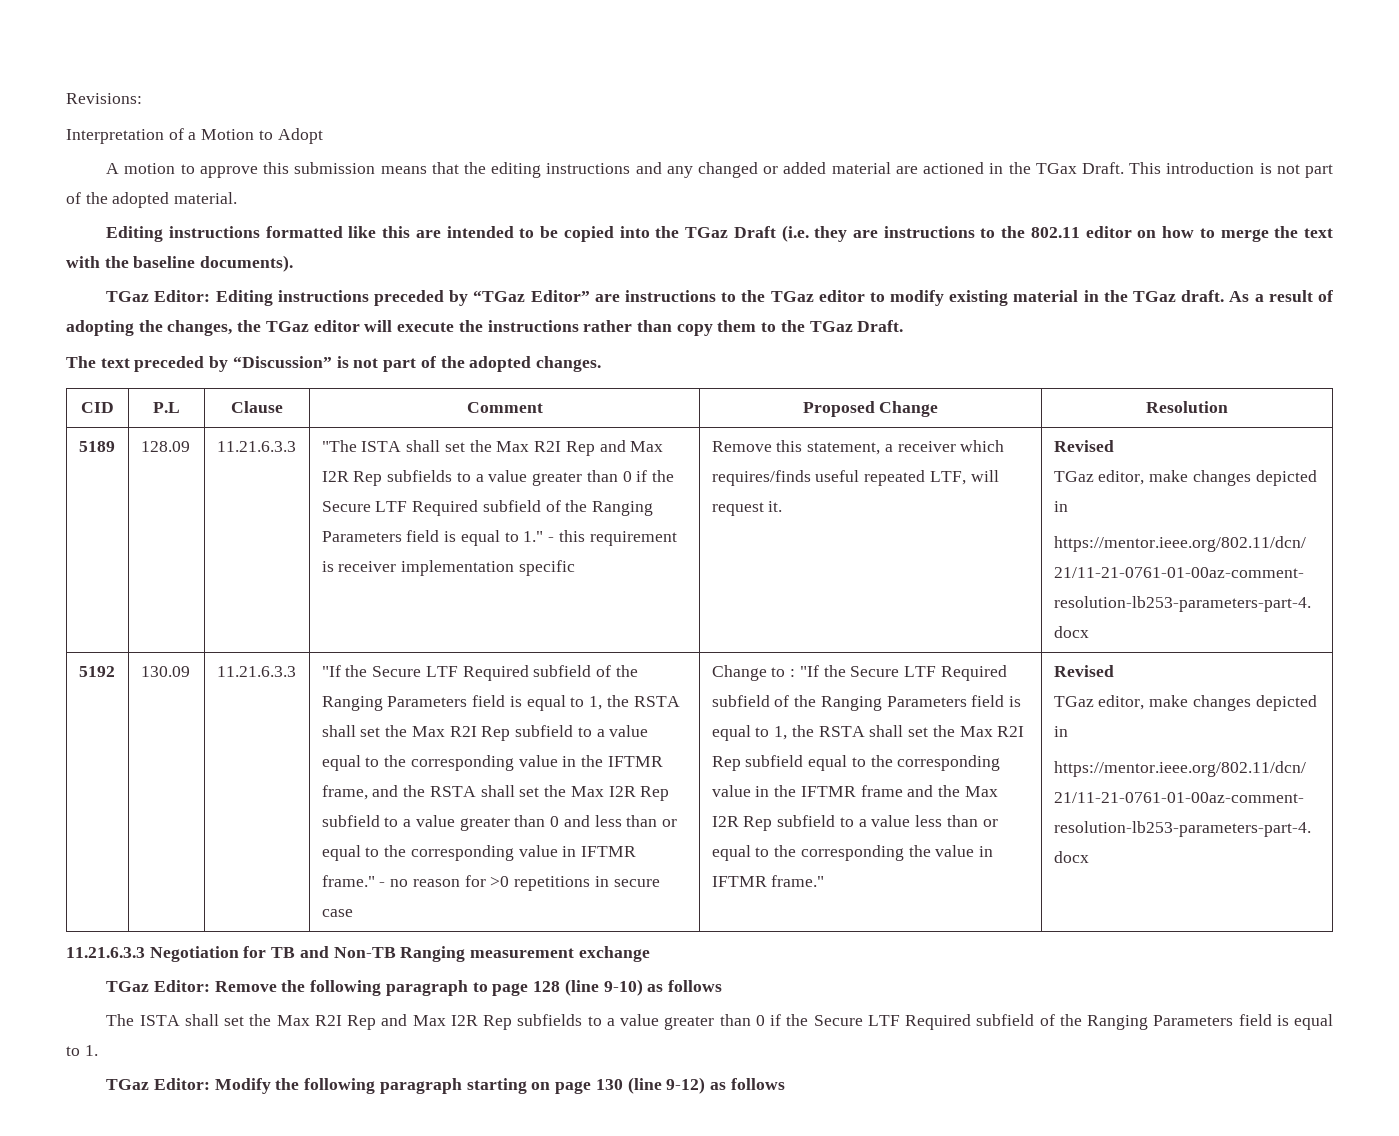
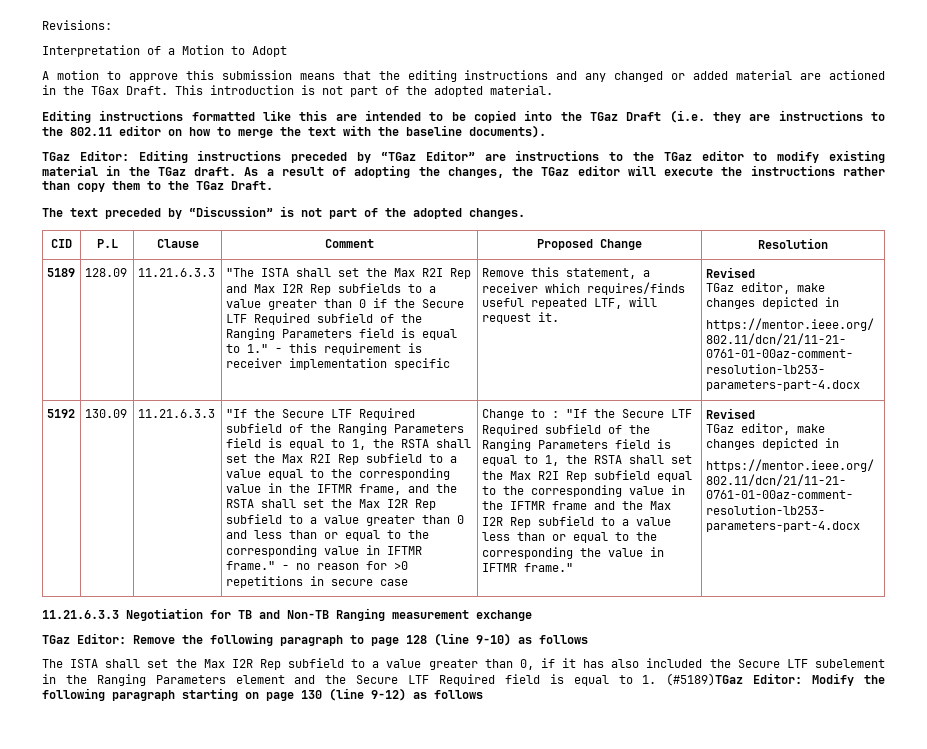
[314,1014,1234,1030] R2I Rep and Max I2R Rep subfields to a value greater than 0 if the Secure LTF Required subfield of the Ranging Parameters -> [231,658,886,670] [42,674,496,686] I2R Rep subfield to a value greater than 0, if it has also included the Secure LTF subelement in the Ranging Parameters element and the Secure LTF Required
[106,1079,150,1090] // TGaz -> [666,673,744,686] (#5189)TGaz

